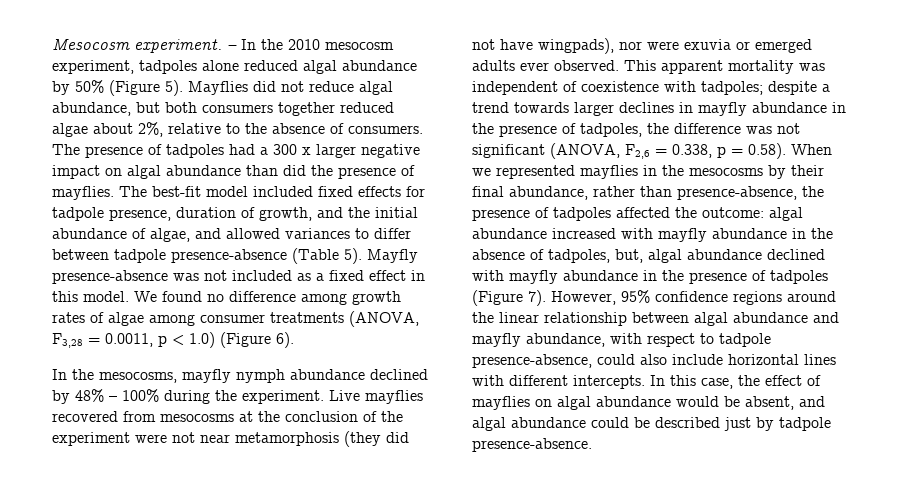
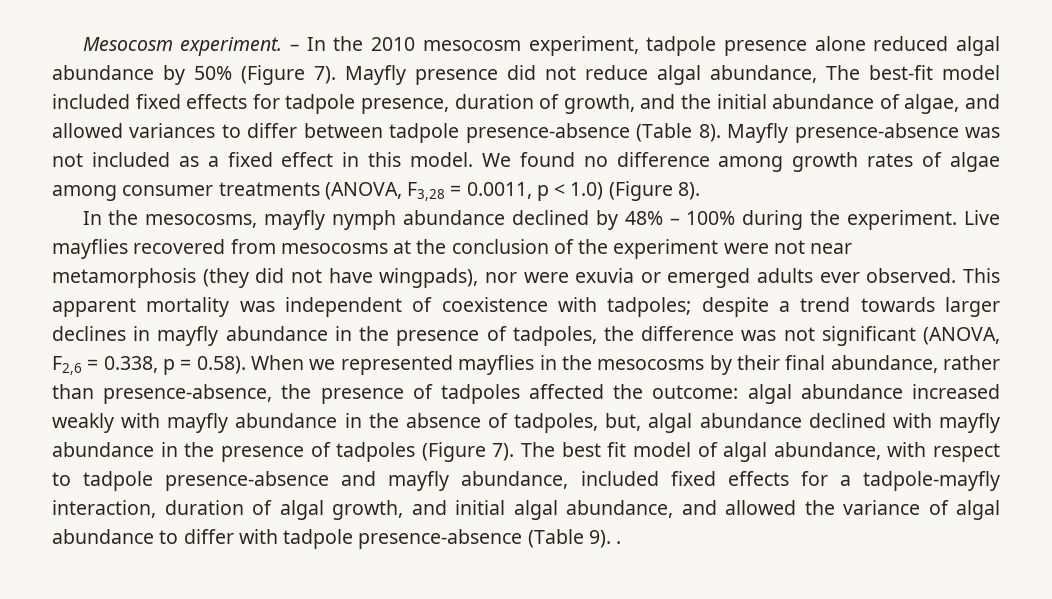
[139,60,197,74] tadpoles -> [646,36,807,56] tadpole presence
[165,80,248,96] 5). Mayflies -> [314,65,498,85] 7). Mayfly presence
[136,102,394,116] [52,122,423,137] [52,144,420,158] [52,165,415,179] [52,186,114,200] but both consumers together reduced algae about 2%, relative to the absence of consumers. The presence of tadpoles had a 300 x larger negative impact on algal abundance than did the presence of mayflies. -> (817, 74) none
[344,248,362,264] 5). -> [698,124,721,142] 8).
[276,332,294,348] 6). -> [677,182,700,200] 8).
(616, 233) none -> [52,413,114,433] weakly
[551,290,836,305] [472,312,839,326] [472,333,521,347] However, 95% confidence regions around the linear relationship between algal abundance and mayfly -> [521,442,768,462] The best fit model of algal
[472,354,836,368] [472,375,821,389] [472,396,825,410] [472,417,831,431] [472,438,592,452] presence-absence, could also include horizontal lines with different intercepts. In this case, the effect of mayflies on algal abundance would be absent, and algal abundance could be described just by tadpole presence-absence. -> [165,471,1001,491] [52,500,1000,520] [52,529,622,549] presence-absence and mayfly abundance, included fixed effects for a tadpole-mayfly interaction, duration of algal growth, and initial algal abundance, and allowed the variance of algal abundance to differ with tadpole presence-absence (Table 9). .

